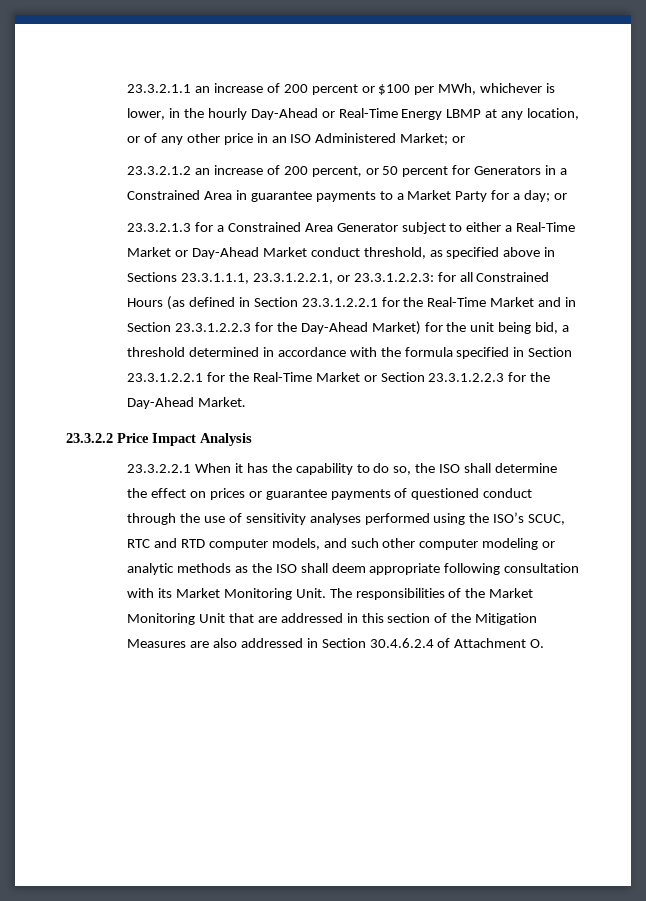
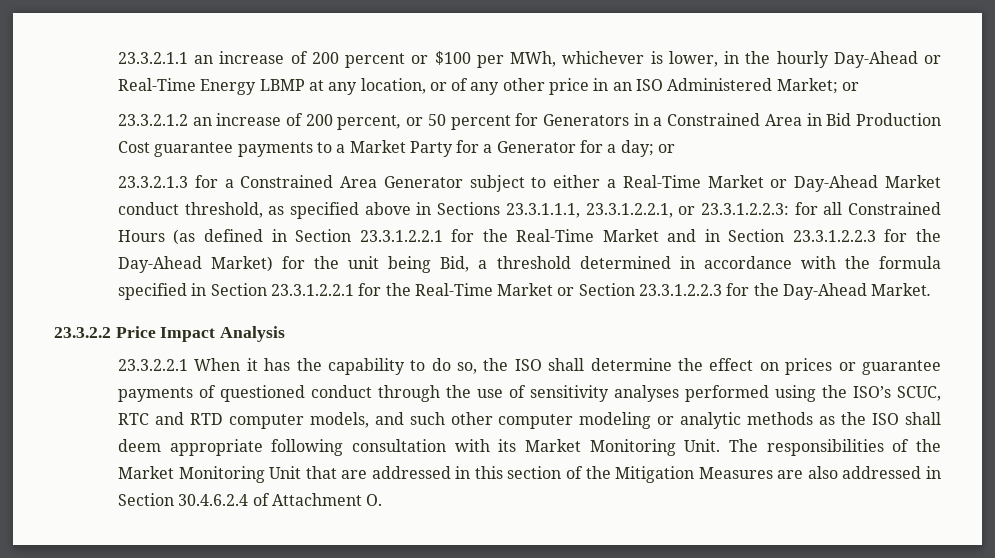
(247, 195) none -> [826,113,941,126] [117,141,150,153] Bid Production Cost
(521, 196) none -> [496,140,617,153] Generator for a
[535,322,559,334] bid, -> [440,256,470,272] Bid,

